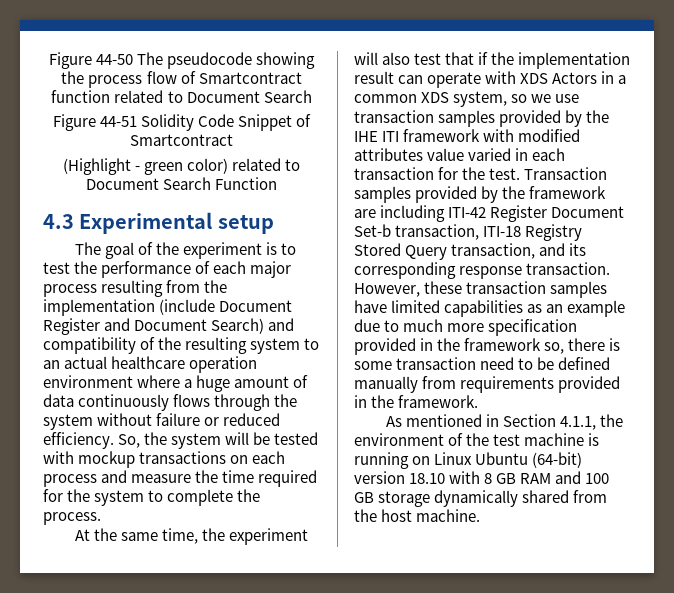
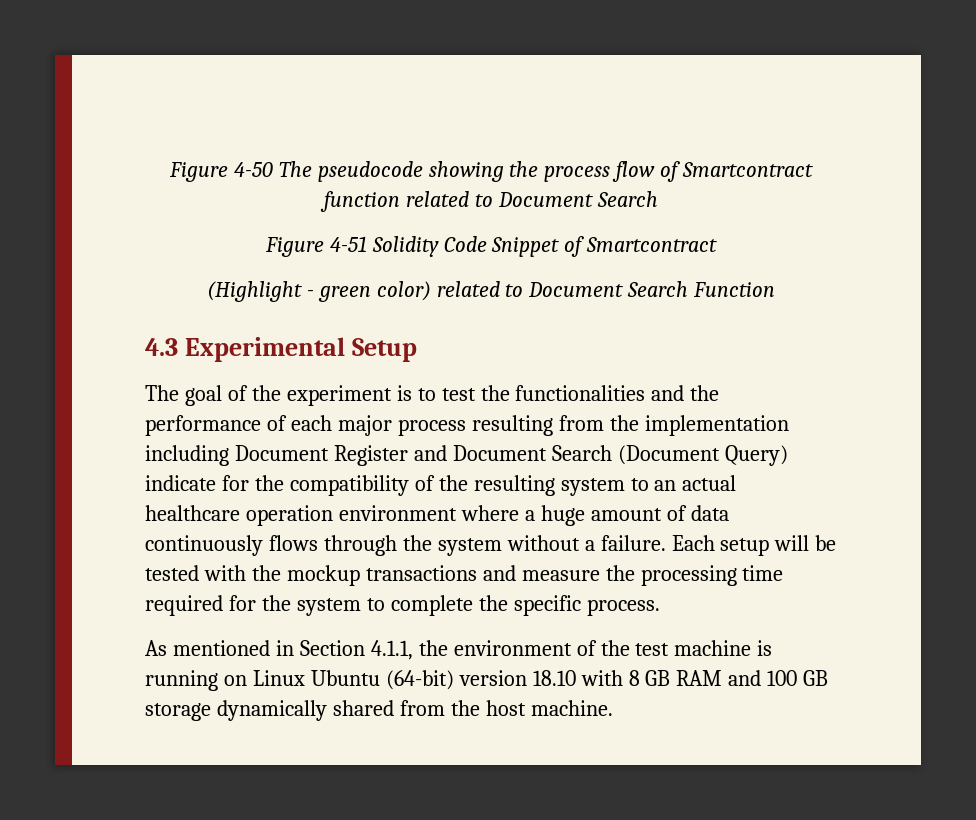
[48,52,133,69] Figure 44-50 -> [168,162,273,182] Figure 4-50
[99,116,137,127] 44-51 -> [329,236,367,252] 4-51
[217,214,274,234] setup -> [351,338,417,362] Setup
(98, 267) none -> [515,385,720,401] functionalities and the
[159,299,216,315] (include -> [145,445,229,466] including
[211,318,295,334] Search) and -> [551,445,788,466] [145,475,284,491] Search (Document Query) indicate for the
[156,413,281,426] [43,432,222,449] failure or reduced efficiency. So, the system -> [584,535,770,556] a failure. Each setup
(74, 457) none -> [251,565,281,581] the
[230,451,286,464] [43,474,97,487] on each process -> (477, 573) none
(219, 476) none -> [640,565,737,586] processing
(261, 495) none -> [513,595,581,616] specific
[74,528,309,545] [354,52,631,69] [354,71,627,88] [354,91,580,107] [354,110,610,127] [354,129,581,142] [354,148,566,161] [354,167,608,180] [354,186,607,203] [354,205,625,222] [354,224,583,241] [354,243,587,260] [354,262,611,279] [354,281,608,298] [354,300,626,317] [354,319,578,336] [354,338,621,355] [354,357,611,370] [354,376,621,393] [354,395,479,408] // At the same time, the experiment will also test that if the implementation result can operate with XDS Actors in a common XDS system, so we use transaction samples provided by the IHE ITI framework with modified attributes value varied in each transaction for the test. Transaction samples provided by the framework are including ITI-42 Register Document Set-b transaction, ITI-18 Registry Stored Query transaction, and its corresponding response transaction. However, these transaction samples have limited capabilities as an example due to much more specification provided in the framework so, there is some transaction need to be defined manually from requirements provided in the framework. -> (660, 607) none

